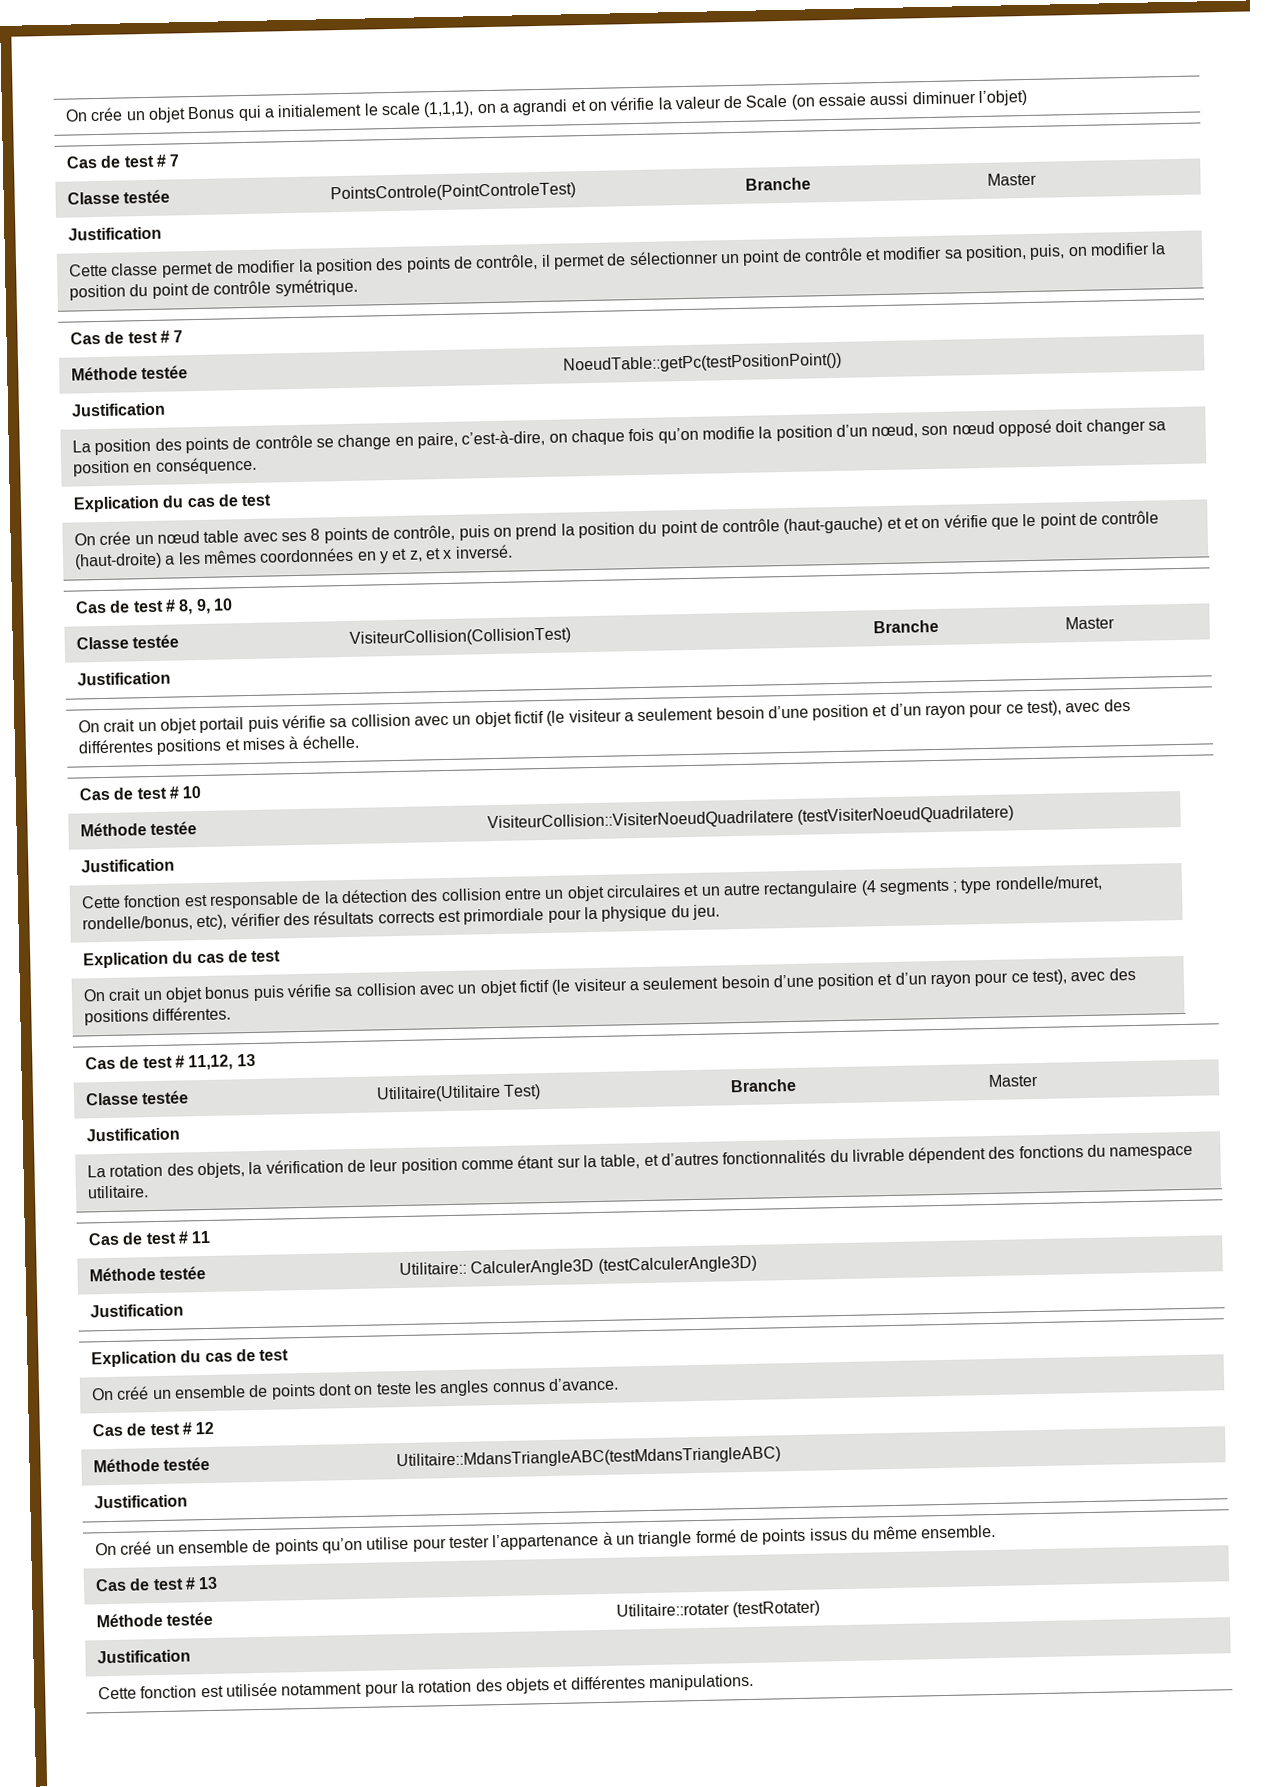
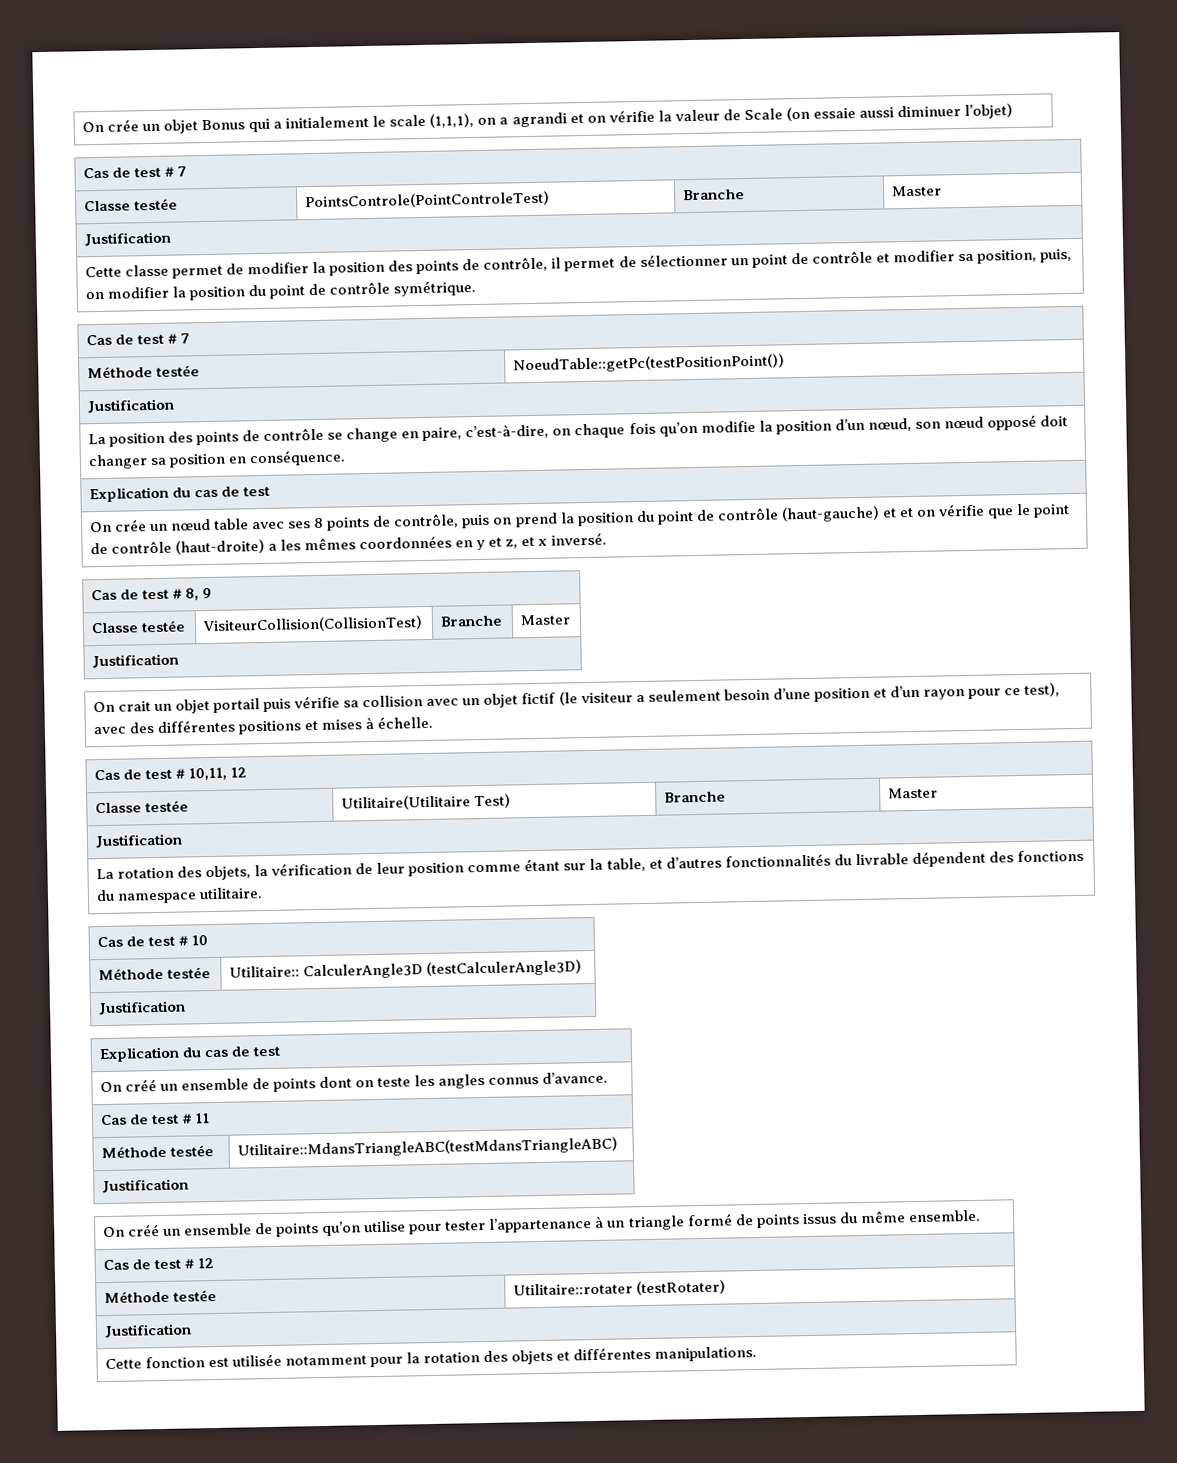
[195,598,233,615] 9, 10 -> [202,587,213,599] 9
[182,785,202,799] [80,821,198,837] [487,805,1015,832] [81,858,176,873] [81,875,1103,909] [82,904,720,932] [83,950,282,969] [83,967,1136,1003] [84,1006,232,1026] [85,1053,256,1071] 10 // Méthode testée | VisiteurCollision::VisiterNoeudQuadrilatere (testVisiterNoeudQuadrilatere) // Justification // Cette fonction est responsable de la détection des collision entre un objet circulaires et un autre rectangulaire (4 segments ; type rondelle/muret, rondelle/bonus, etc), vérifier des résultats corrects est primordiale pour la physique du jeu. // Explication du cas de test // On crait un objet bonus puis vérifie sa collision avec un objet fictif (le visiteur a seulement besoin d’une position et d’un rayon pour ce test), avec des positions différentes. // Cas de test # 11,12, 13 -> [188,767,248,781] 10,11, 12
[191,1230,212,1244] 11 -> [191,935,209,946] 10
[195,1421,215,1435] 12 -> [194,1113,211,1124] 11
[198,1576,219,1590] 13 -> [197,1258,215,1269] 12

